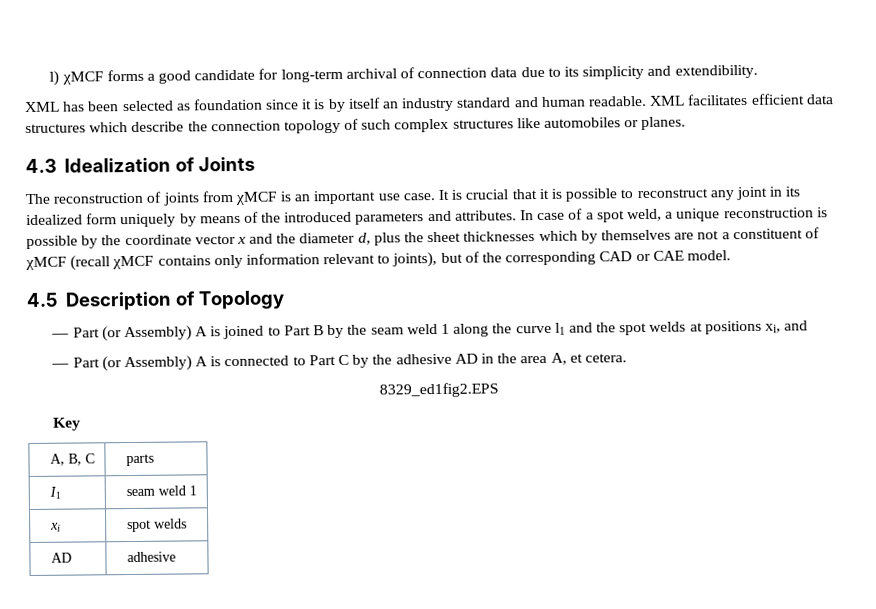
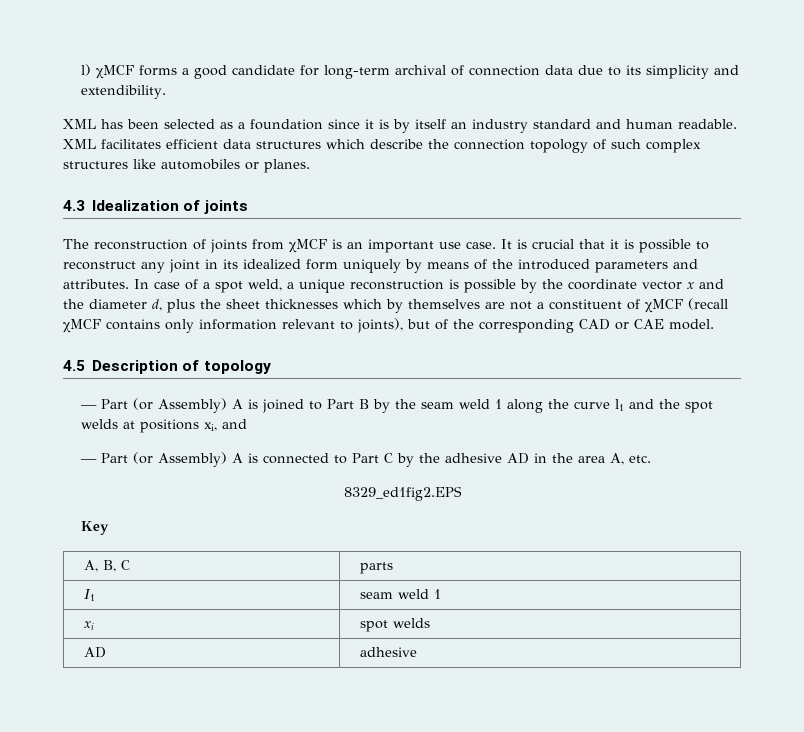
(191, 107) none -> [238,122,245,129] a
[197,156,255,172] Joints -> [203,200,248,214] joints
[197,290,285,310] Topology -> [203,360,271,374] topology
[569,353,627,363] et cetera. -> [629,455,652,463] etc.

